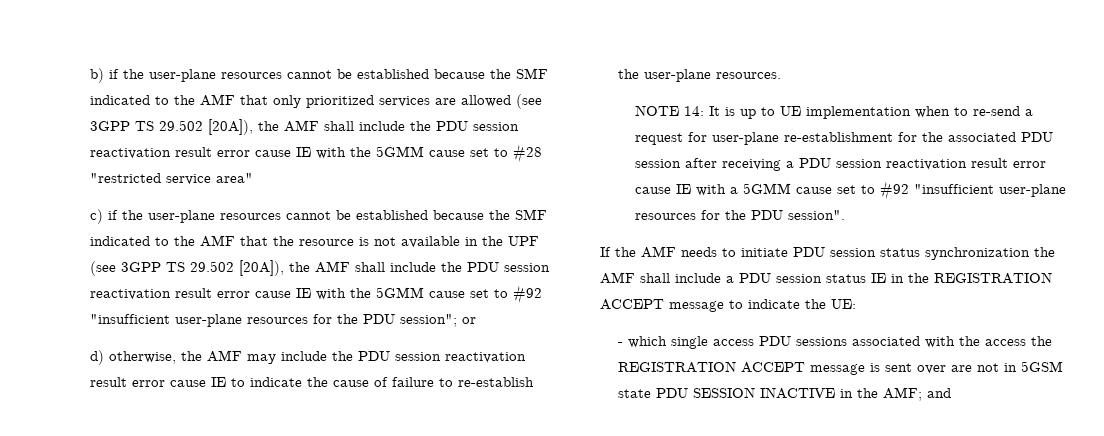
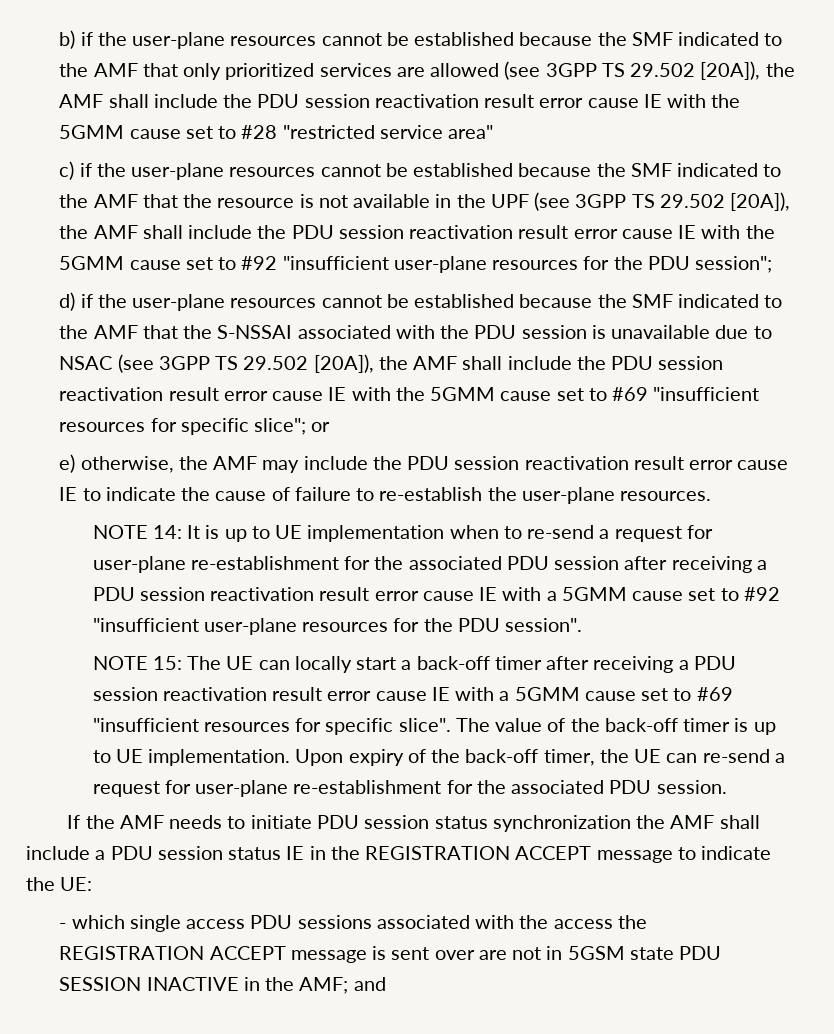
(457, 320) none -> [59,292,783,311] [59,325,772,339] [59,354,724,373] [59,387,760,401] [59,418,307,435] // d) if the user-plane resources cannot be established because the SMF indicated to the AMF that the S-NSSAI associated with the PDU session is unavailable due to NSAC (see 3GPP TS 29.502 [20A]), the AMF shall include the PDU session reactivation result error cause IE with the 5GMM cause set to #69 "insufficient resources for specific slice";
[89,350,104,365] d) -> [59,454,76,473] e)
(846, 215) none -> [92,656,736,673] [92,687,733,701] [92,718,776,735] [92,749,785,766] [92,780,727,797] // NOTE 15: The UE can locally start a back-off timer after receiving a PDU session reactivation result error cause IE with a 5GMM cause set to #69 "insufficient resources for specific slice". The value of the back-off timer is up to UE implementation. Upon expiry of the back-off timer, the UE can re-send a request for user-plane re-establishment for the associated PDU session.

